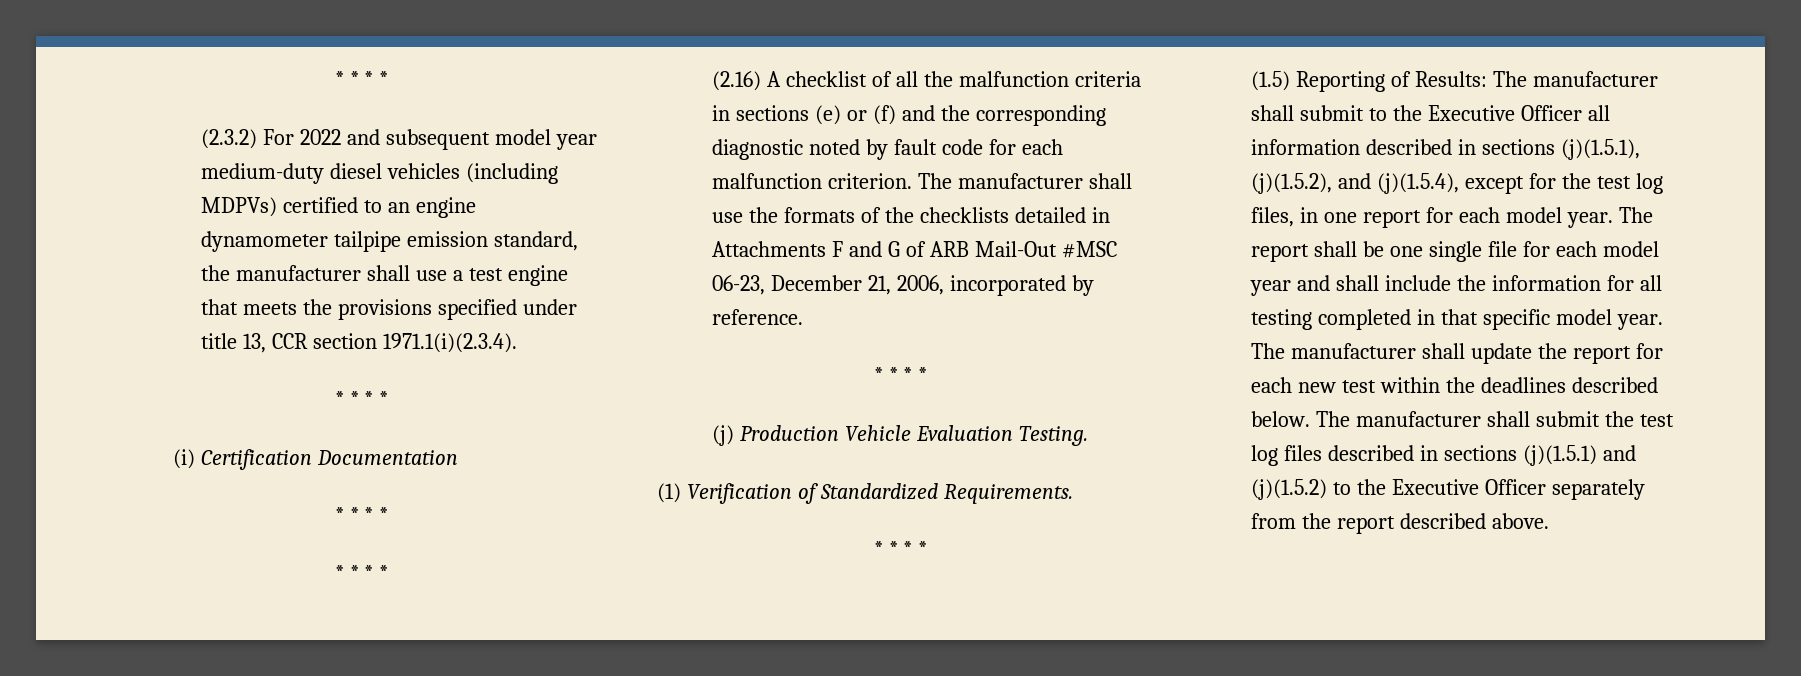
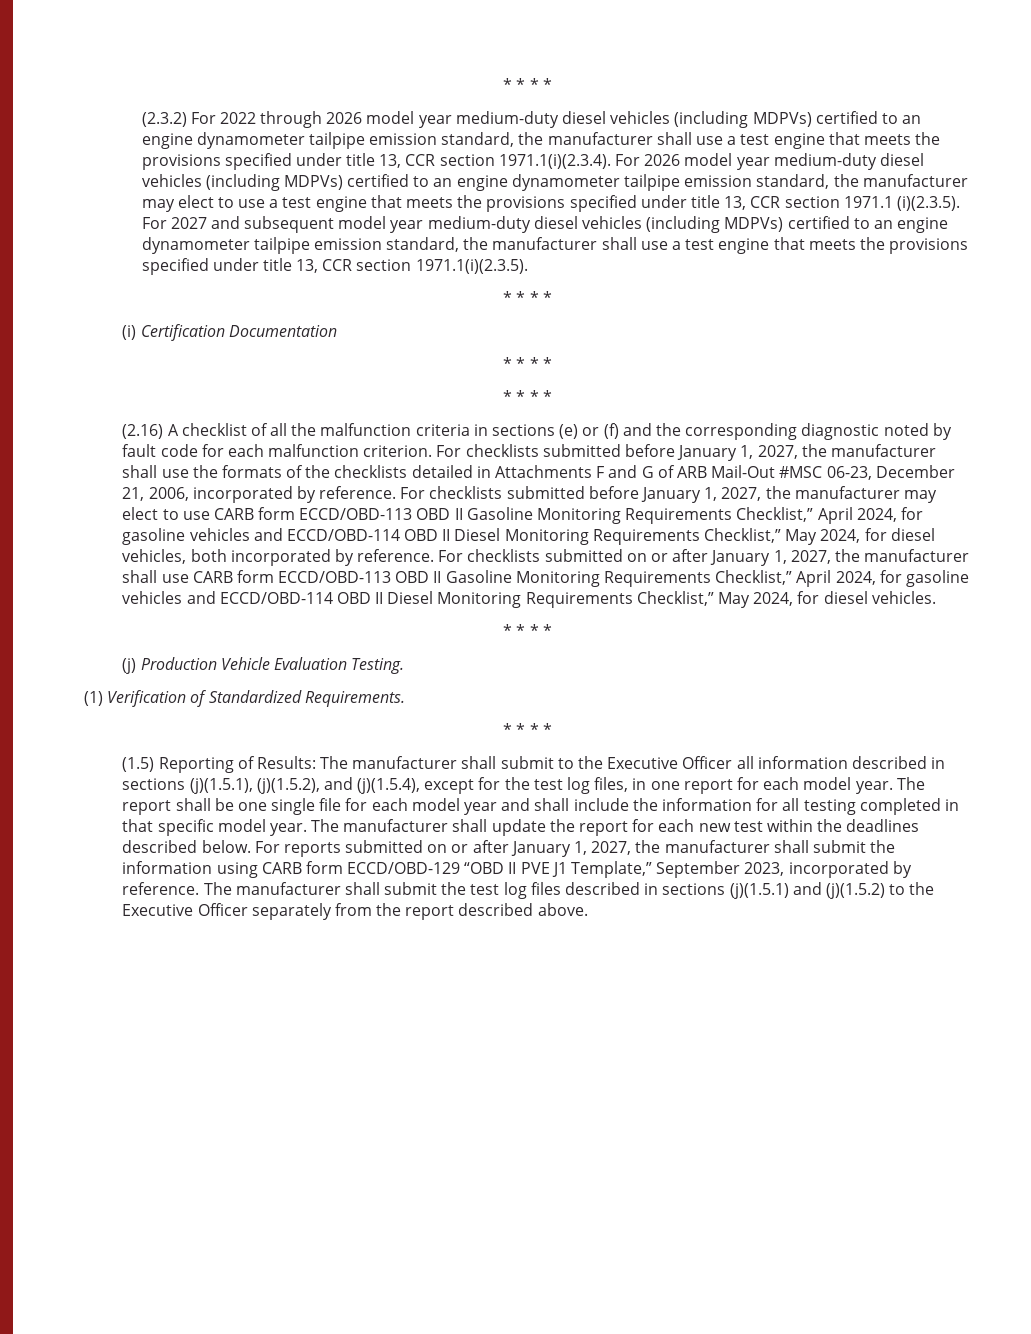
(342, 137) none -> [260,111,922,128] [141,132,941,149] [141,153,924,170] [141,174,968,191] [141,195,960,212] [141,217,207,229] through 2026 model year medium-duty diesel vehicles (including MDPVs) certified to an engine dynamometer tailpipe emission standard, the manufacturer shall use a test engine that meets the provisions specified under title 13, CCR section 1971.1(i)(2.3.4). For 2026 model year medium-duty diesel vehicles (including MDPVs) certified to an engine dynamometer tailpipe emission standard, the manufacturer may elect to use a test engine that meets the provisions specified under title 13, CCR section 1971.1 (i)(2.3.5). For 2027
[382,333,517,353] 1971.1(i)(2.3.4). -> [415,259,528,274] 1971.1(i)(2.3.5).
[918,173,953,189] The -> [436,444,827,461] For checklists submitted before January 1, 2027, the
(804, 317) none -> [400,486,937,503] [122,507,923,524] [122,528,935,545] [122,549,970,566] [122,570,969,587] [122,591,936,608] For checklists submitted before January 1, 2027, the manufacturer may elect to use CARB form ECCD/OBD-113 OBD II Gasoline Monitoring Requirements Checklist,” April 2024, for gasoline vehicles and ECCD/OBD-114 OBD II Diesel Monitoring Requirements Checklist,” May 2024, for diesel vehicles, both incorporated by reference. For checklists submitted on or after January 1, 2027, the manufacturer shall use CARB form ECCD/OBD-113 OBD II Gasoline Monitoring Requirements Checklist,” April 2024, for gasoline vehicles and ECCD/OBD-114 OBD II Diesel Monitoring Requirements Checklist,” May 2024, for diesel vehicles.
(1311, 419) none -> [254,840,896,857] [122,861,912,878] [122,882,200,895] For reports submitted on or after January 1, 2027, the manufacturer shall submit the information using CARB form ECCD/OBD-129 “OBD II PVE J1 Template,” September 2023, incorporated by reference.

